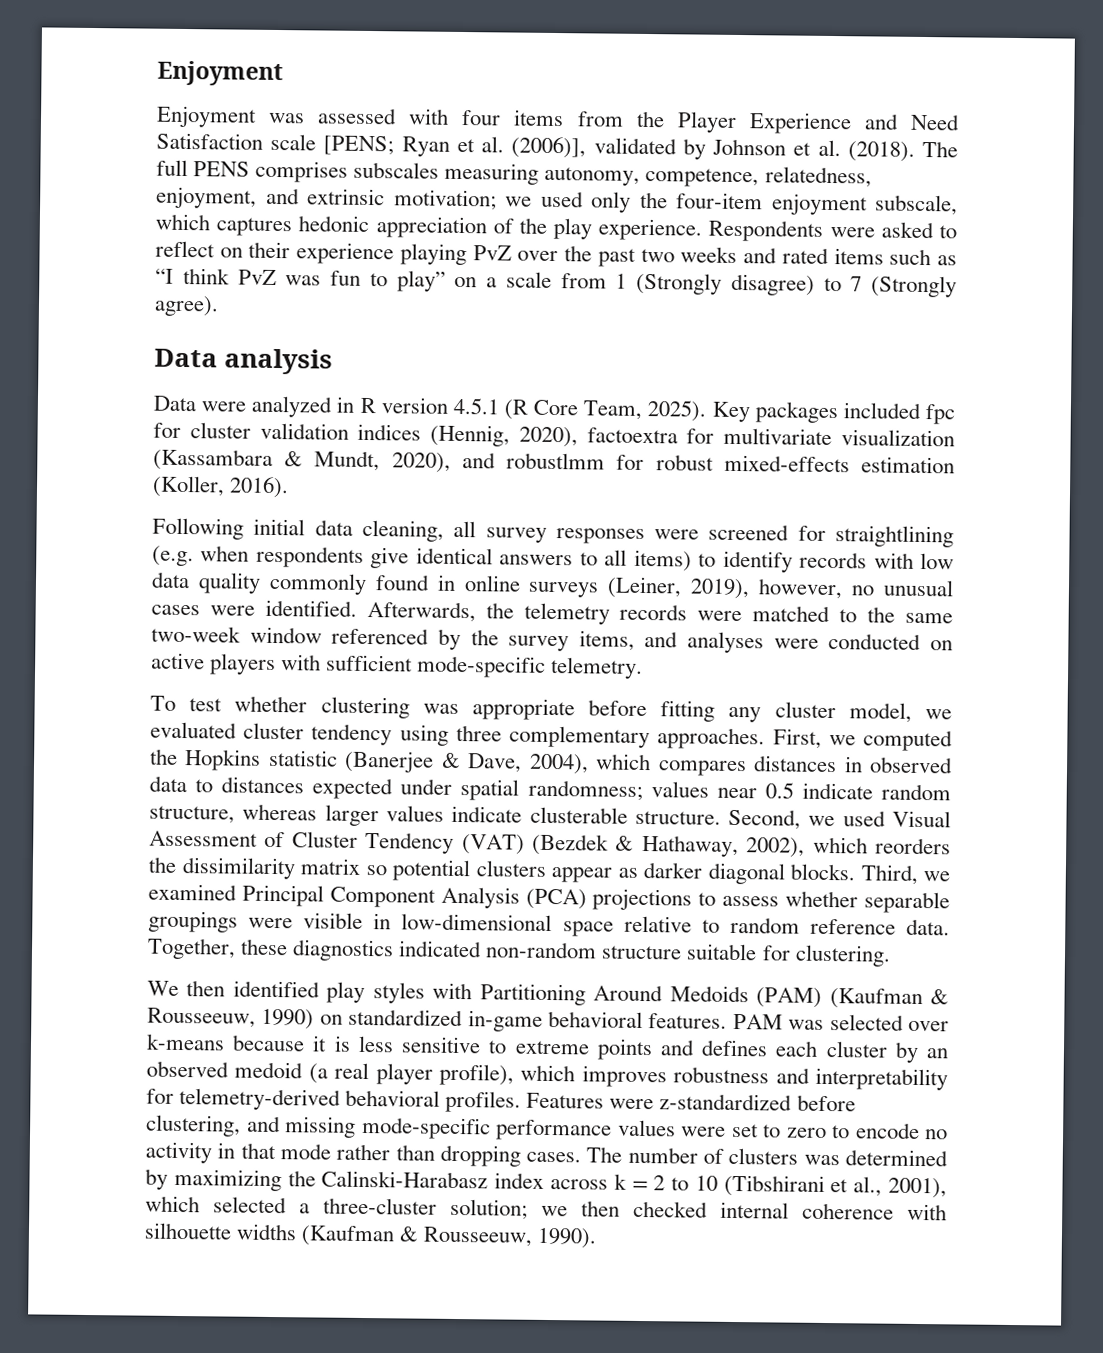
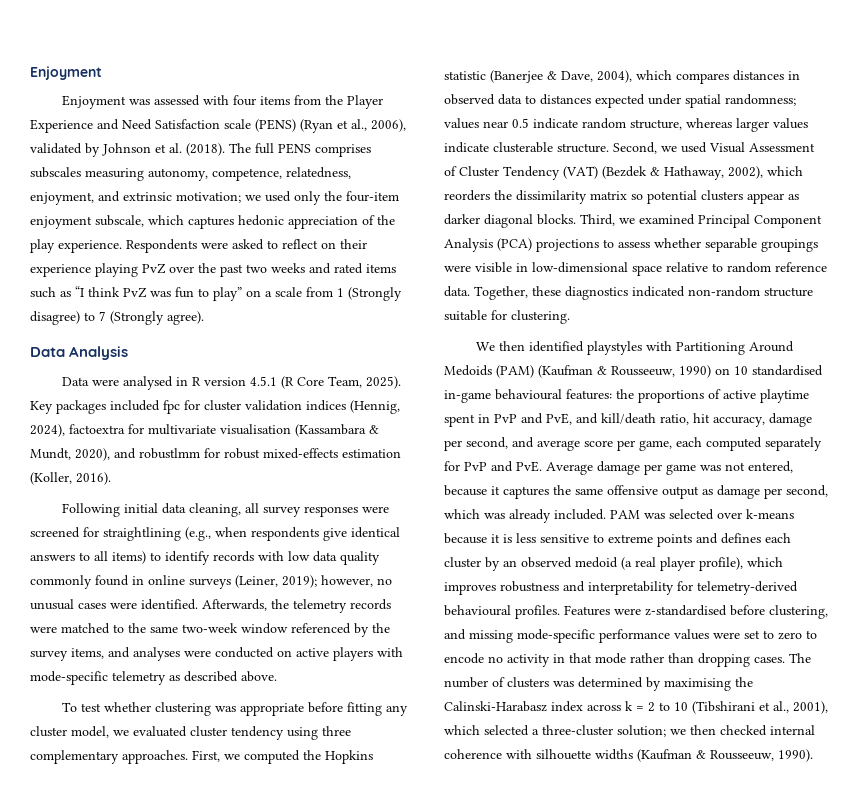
[323,135,587,159] [PENS; Ryan et al. (2006)], -> [255,119,406,133] (PENS) (Ryan et al., 2006),
[224,348,334,375] analysis -> [69,346,129,360] Analysis
[251,395,334,418] analyzed -> [123,376,174,390] analysed
[518,426,578,448] 2020), -> [30,424,65,437] 2024),
[841,429,955,447] visualization -> [220,424,291,435] visualisation
[152,545,194,567] (e.g. -> [185,527,211,541] (e.g.,
[690,578,751,600] 2019), -> [282,575,317,588] 2019);
[326,654,644,679] sufficient mode-specific telemetry. -> [30,671,277,685] mode-specific telemetry as described above.
[326,981,425,1004] play styles -> [587,341,643,355] playstyles
[348,1008,728,1032] standardized in-game behavioral features. -> [734,365,823,376] [444,389,809,403] [444,413,812,427] [444,437,822,451] [444,461,793,475] [444,485,828,499] [444,509,606,523] 10 standardised in-game behavioural features: the proportions of active playtime spent in PvP and PvE, and kill/death ratio, hit accuracy, damage per second, and average score per game, each computed separately for PvP and PvE. Average damage per game was not entered, because it captures the same offensive output as damage per second, which was already included.
[345,1089,441,1107] behavioral -> [444,605,511,616] behavioural
[659,1093,793,1111] z-standardized -> [645,605,727,616] z-standardised
[173,1168,282,1192] maximizing -> [664,678,731,691] maximising

